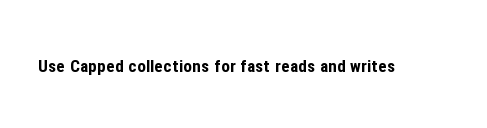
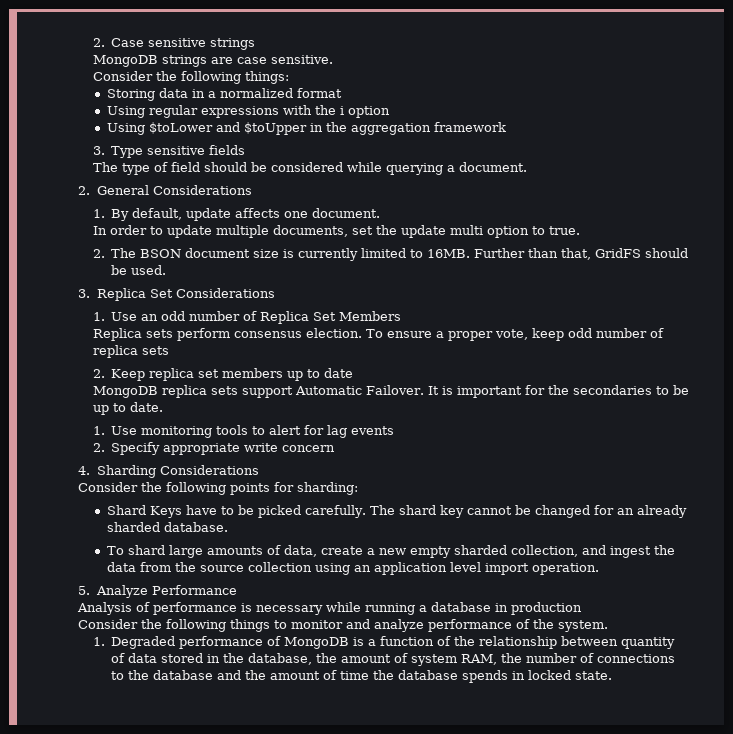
[38,60,396,75] Use Capped collections for fast reads and writes -> [92,38,256,50] [92,55,333,67] [92,71,289,84] [106,88,342,101] [106,105,390,118] [106,122,506,135] [92,145,246,158] [92,162,527,175] [78,185,252,195] [92,208,381,221] [92,225,580,238] [92,248,689,261] [111,265,167,275] [78,288,275,301] [92,311,402,324] [92,328,664,341] [92,345,169,358] [92,368,354,381] [92,385,689,398] [92,402,163,415] [92,425,395,438] [92,442,336,455] [78,465,259,478] [78,482,359,495] [106,505,687,518] [106,522,228,532] [106,545,675,558] [106,562,599,575] [78,585,237,598] [77,602,583,615] [78,619,609,632] [92,636,676,649] [111,653,676,666] [111,670,613,683] 2. Case sensitive strings // MongoDB strings are case sensitive. // Consider the following things: // Storing data in a normalized format // Using regular expressions with the i option // Using $toLower and $toUpper in the aggregation framework // 3. Type sensitive fields // The type of field should be considered while querying a document. // 2. General Considerations // 1. By default, update affects one document. // In order to update multiple documents, set the update multi option to true. // 2. The BSON document size is currently limited to 16MB. Further than that, GridFS should be used. // 3. Replica Set Considerations // 1. Use an odd number of Replica Set Members // Replica sets perform consensus election. To ensure a proper vote, keep odd number of replica sets // 2. Keep replica set members up to date // MongoDB replica sets support Automatic Failover. It is important for the secondaries to be up to date. // 1. Use monitoring tools to alert for lag events // 2. Specify appropriate write concern // 4. Sharding Considerations // Consider the following points for sharding: // Shard Keys have to be picked carefully. The shard key cannot be changed for an already sharded database. // To shard large amounts of data, create a new empty sharded collection, and ingest the data from the source collection using an application level import operation. // 5. Analyze Performance // Analysis of performance is necessary while running a database in production // Consider the following things to monitor and analyze performance of the system. // 1. Degraded performance of MongoDB is a function of the relationship between quantity of data stored in the database, the amount of system RAM, the number of connections to the database and the amount of time the database spends in locked state.

